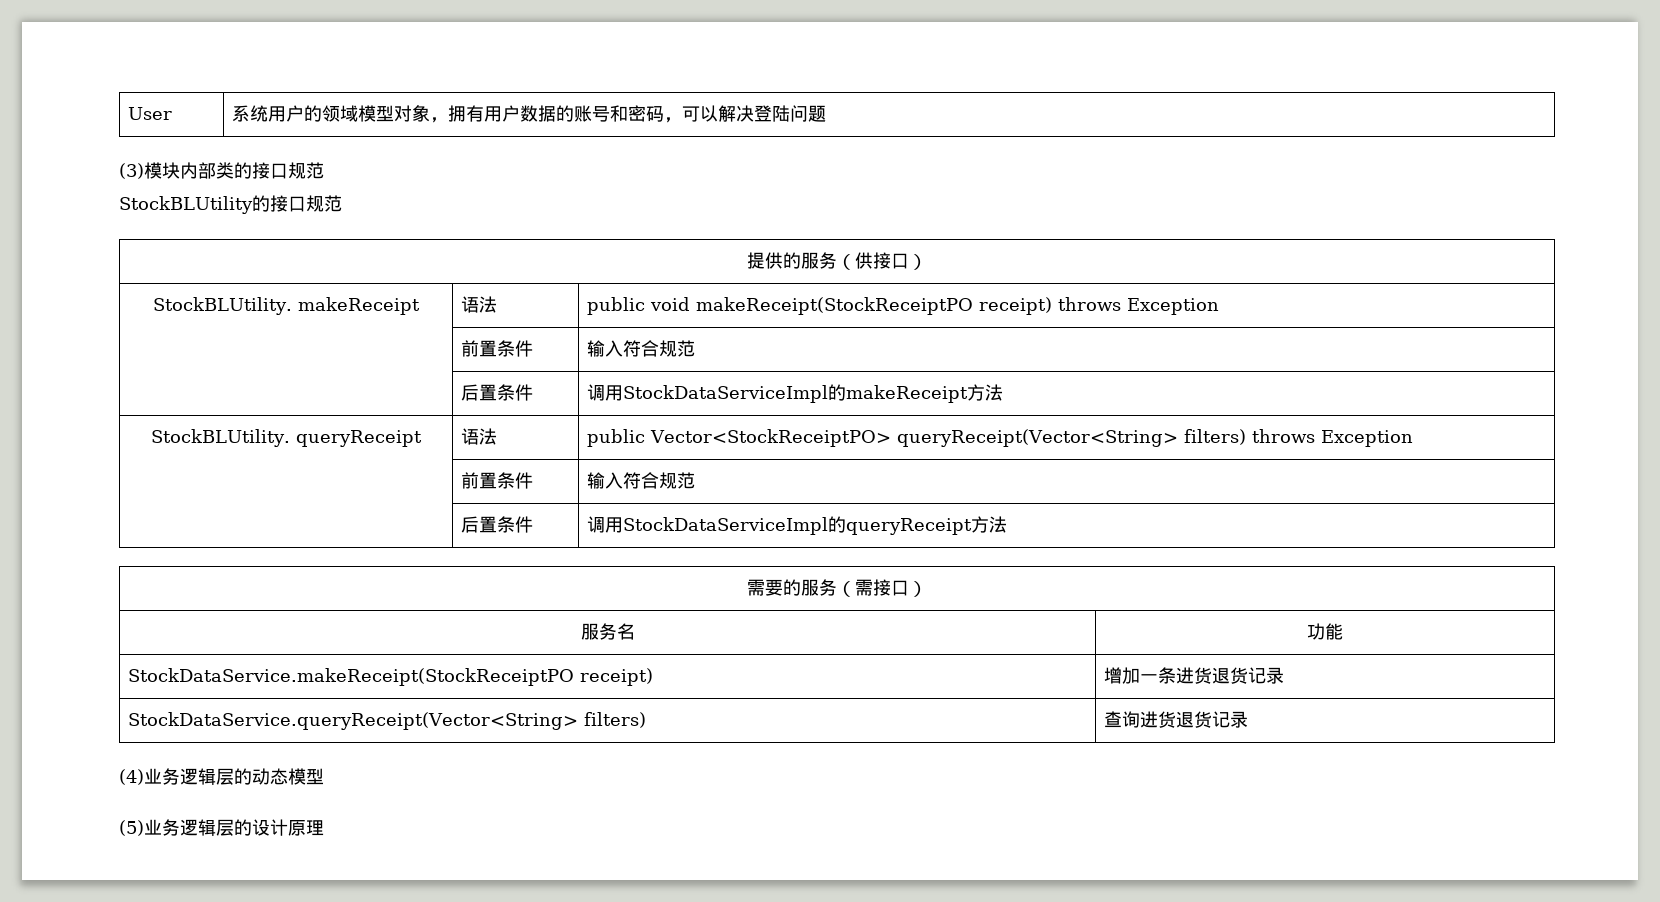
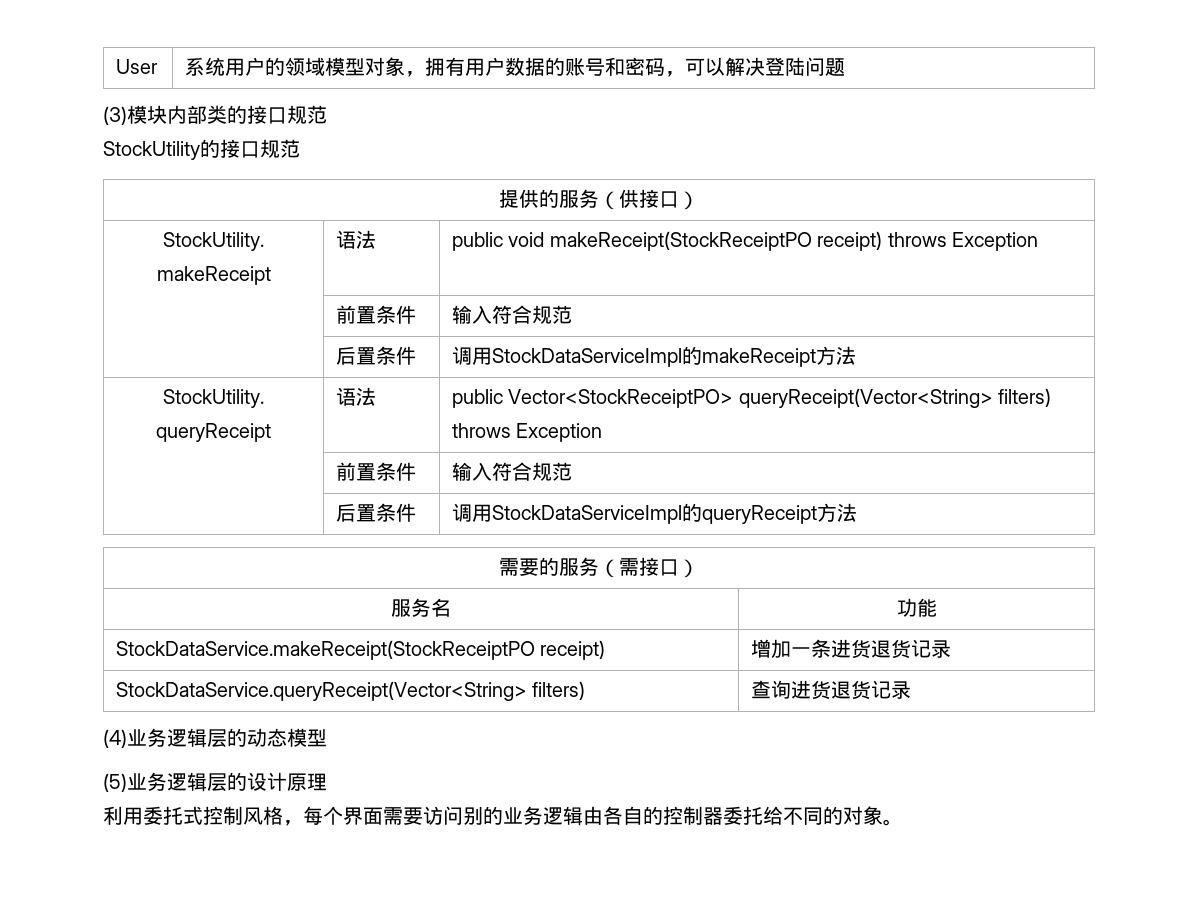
[119,196,253,214] StockBLUtility -> [103,141,200,160] StockUtility
[153,297,293,315] StockBLUtility. -> [163,232,264,251] StockUtility.
[151,429,291,447] StockBLUtility. -> [163,389,264,408] StockUtility.
(324, 828) none -> [103,806,903,826] // 利用委托式控制风格，每个界面需要访问别的业务逻辑由各自的控制器委托给不同的对象。

